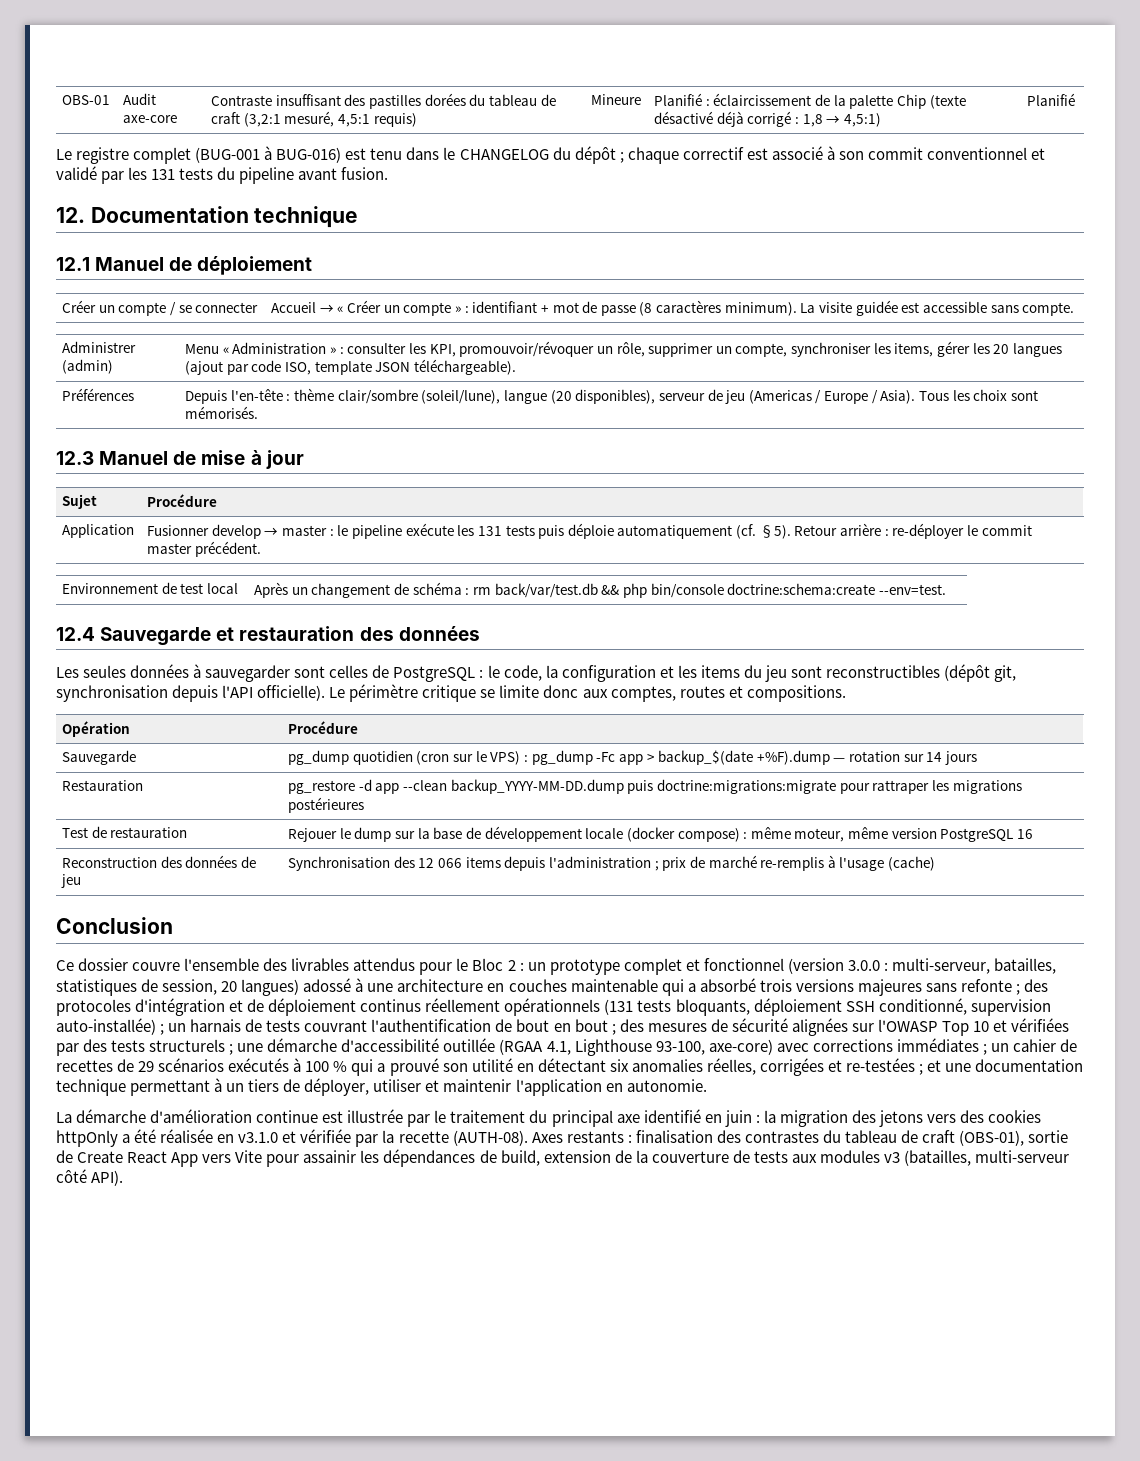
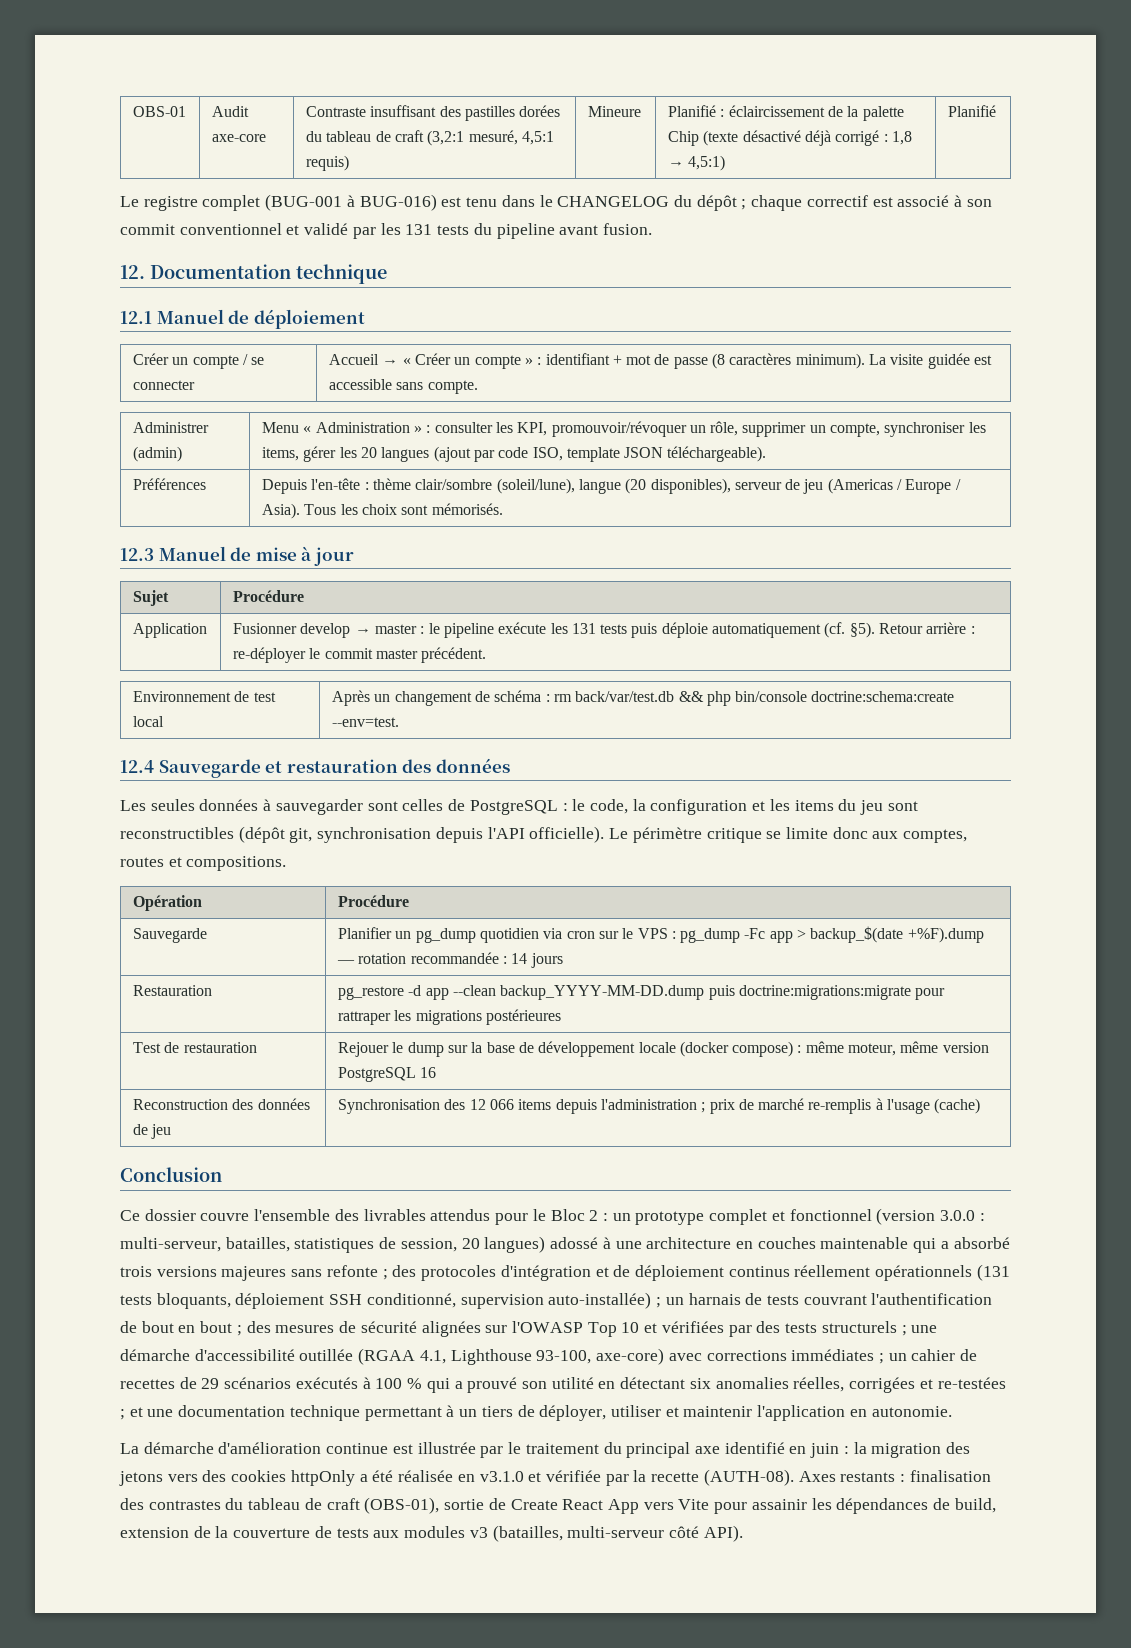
[288,750,450,765] pg_dump quotidien (cron -> [337,927,595,943] Planifier un pg_dump quotidien via cron
[490,751,521,765] VPS) -> [637,928,668,939] VPS
[903,754,924,762] sur -> [410,952,507,964] recommandée :

